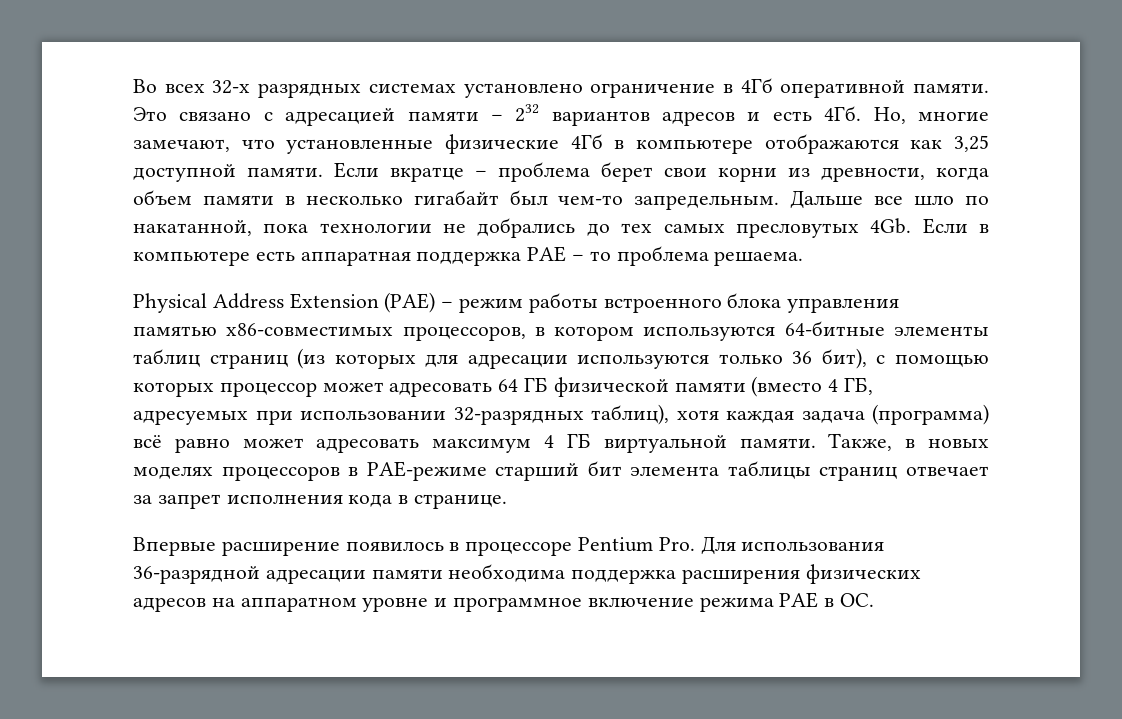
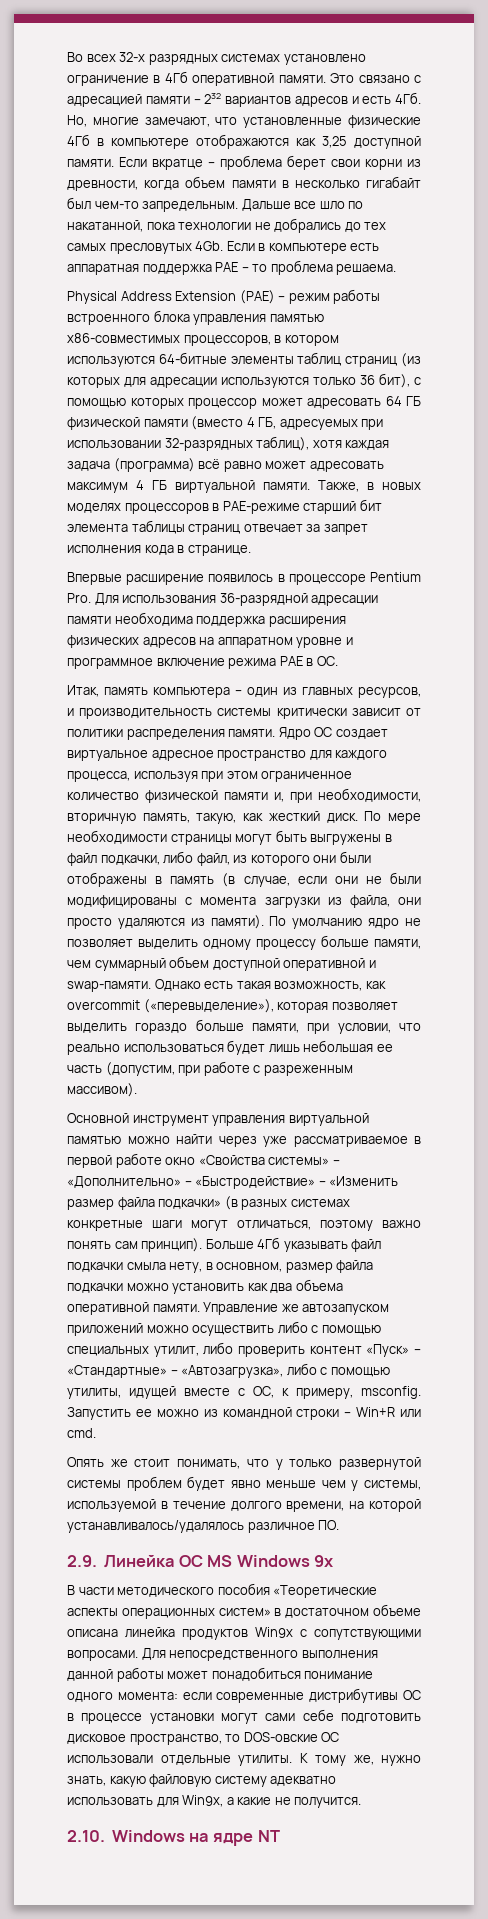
(875, 600) none -> [67,685,421,698] [67,708,421,719] [67,727,388,740] [67,750,388,761] [67,771,353,782] [67,788,421,803] [67,811,422,824] [67,830,392,845] [67,851,371,866] [67,872,421,887] [67,895,422,908] [67,915,421,929] [67,935,421,950] [67,956,376,971] [67,979,386,992] [67,999,398,1013] [67,1019,421,1034] [67,1040,393,1055] [67,1061,353,1076] [67,1083,137,1097] [67,1113,369,1126] [67,1134,421,1147] [67,1153,340,1168] [67,1176,399,1189] [67,1196,350,1210] [67,1220,421,1231] [67,1237,382,1252] [67,1260,374,1273] [67,1279,343,1294] [67,1302,390,1315] [67,1321,381,1336] [67,1342,421,1357] [67,1363,390,1378] [67,1386,421,1399] [67,1407,421,1420] [67,1428,96,1438] [67,1457,422,1470] [67,1476,421,1491] [67,1499,421,1512] [67,1520,340,1533] [67,1555,334,1568] [67,1583,378,1598] [67,1604,422,1619] [67,1627,421,1640] [67,1648,378,1661] [67,1667,374,1682] [67,1688,422,1703] [67,1709,421,1724] [67,1732,340,1745] [67,1753,421,1766] [67,1774,337,1787] [67,1795,362,1808] [67,1830,280,1846] // Итак, память компьютера – один из главных ресурсов, и производительность системы критически зависит от политики распределения памяти. Ядро ОС создает виртуальное адресное пространство для каждого процесса, используя при этом ограниченное количество физической памяти и, при необходимости, вторичную память, такую, как жесткий диск. По мере необходимости страницы могут быть выгружены в файл подкачки, либо файл, из которого они были отображены в память (в случае, если они не были модифицированы с момента загрузки из файла, они просто удаляются из памяти). По умолчанию ядро не позволяет выделить одному процессу больше памяти, чем суммарный объем доступной оперативной и swap-памяти. Однако есть такая возможность, как overcommit («перевыделение»), которая позволяет выделить гораздо больше памяти, при условии, что реально использоваться будет лишь небольшая ее часть (допустим, при работе с разреженным массивом). // Основной инструмент управления виртуальной памятью можно найти через уже рассматриваемое в первой работе окно «Свойства системы» – «Дополнительно» – «Быстродействие» – «Изменить размер файла подкачки» (в разных системах конкретные шаги могут отличаться, поэтому важно понять сам принцип). Больше 4Гб указывать файл подкачки смыла нету, в основном, размер файла подкачки можно установить как два объема оперативной памяти. Управление же автозапуском приложений можно осуществить либо с помощью специальных утилит, либо проверить контент «Пуск» – «Стандартные» – «Автозагрузка», либо с помощью утилиты, идущей вместе с ОС, к примеру, msconfig. Запустить ее можно из командной строки – Win+R или cmd. // Опять же стоит понимать, что у только развернутой системы проблем будет явно меньше чем у системы, используемой в течение долгого времени, на которой устанавливалось/удалялось различное ПО. // 2.9. Линейка ОС MS Windows 9x // В части методического пособия «Теоретические аспекты операционных систем» в достаточном объеме описана линейка продуктов Win9x с сопутствующими вопросами. Для непосредственного выполнения данной работы может понадобиться понимание одного момента: если современные дистрибутивы ОС в процессе установки могут сами себе подготовить дисковое пространство, то DOS-овские ОС использовали отдельные утилиты. К тому же, нужно знать, какую файловую систему адекватно использовать для Win9x, а какие не получится. // 2.10. Windows на ядре NT

